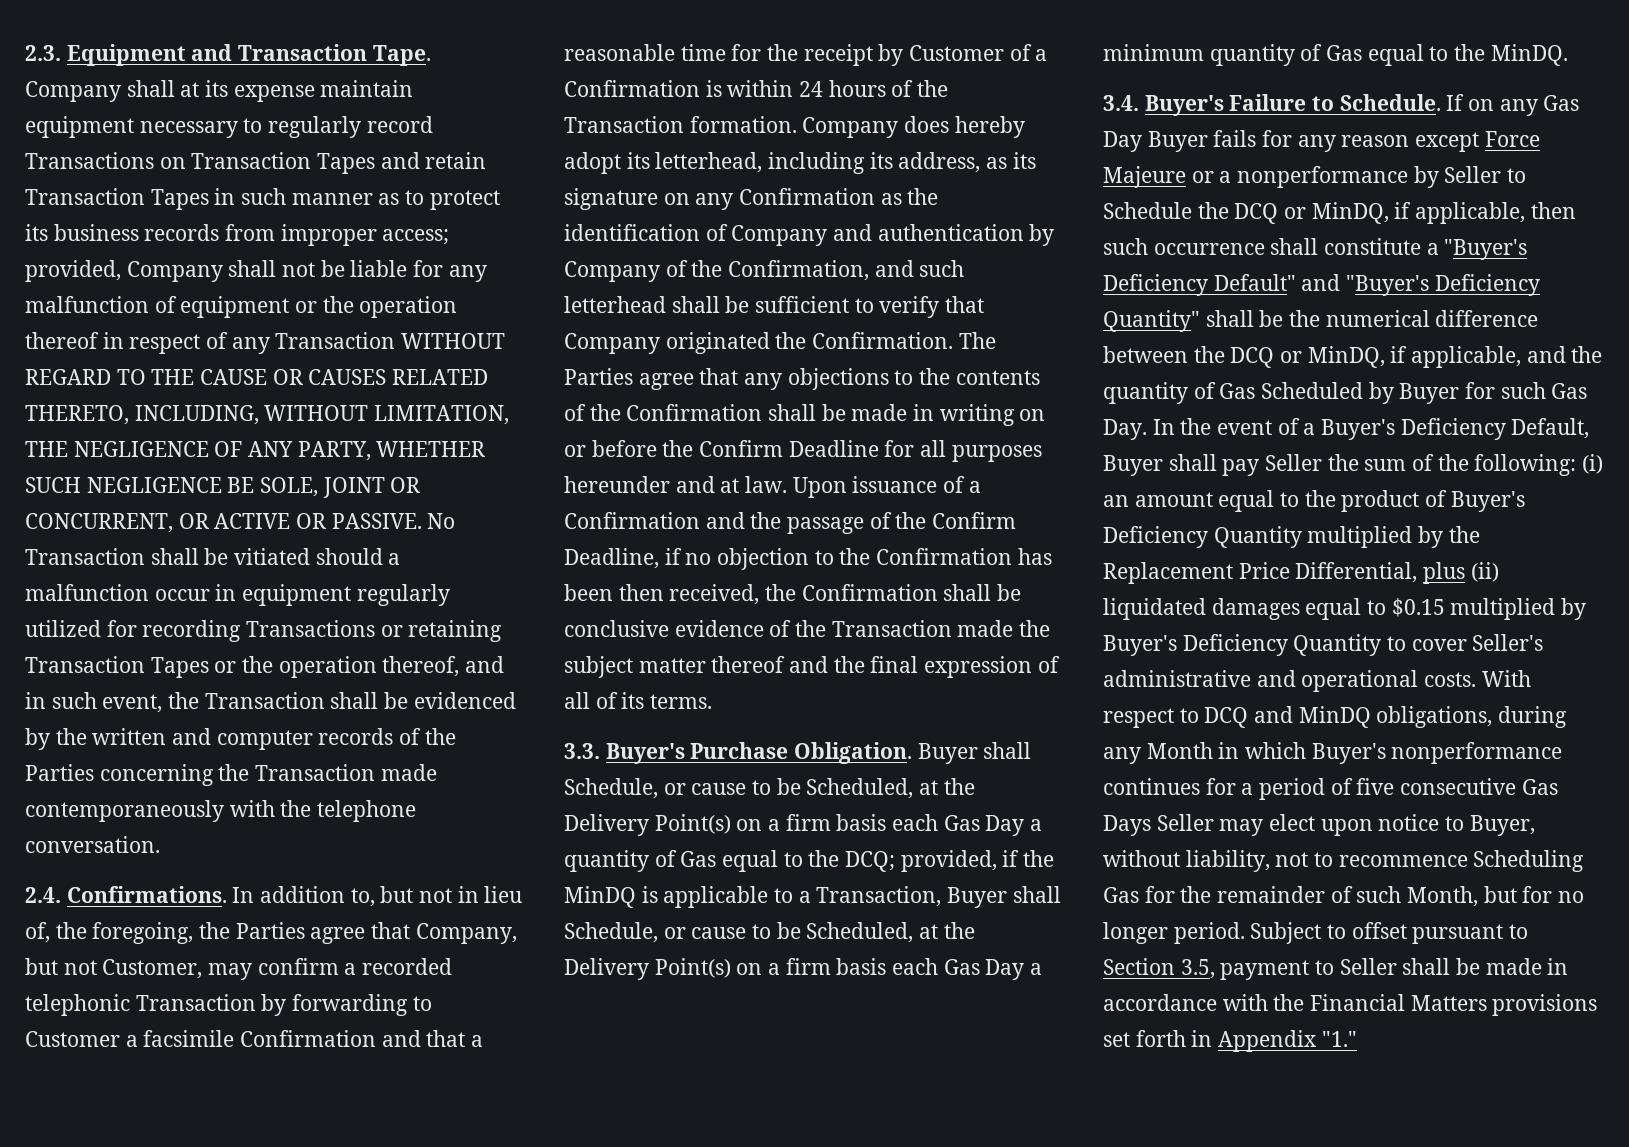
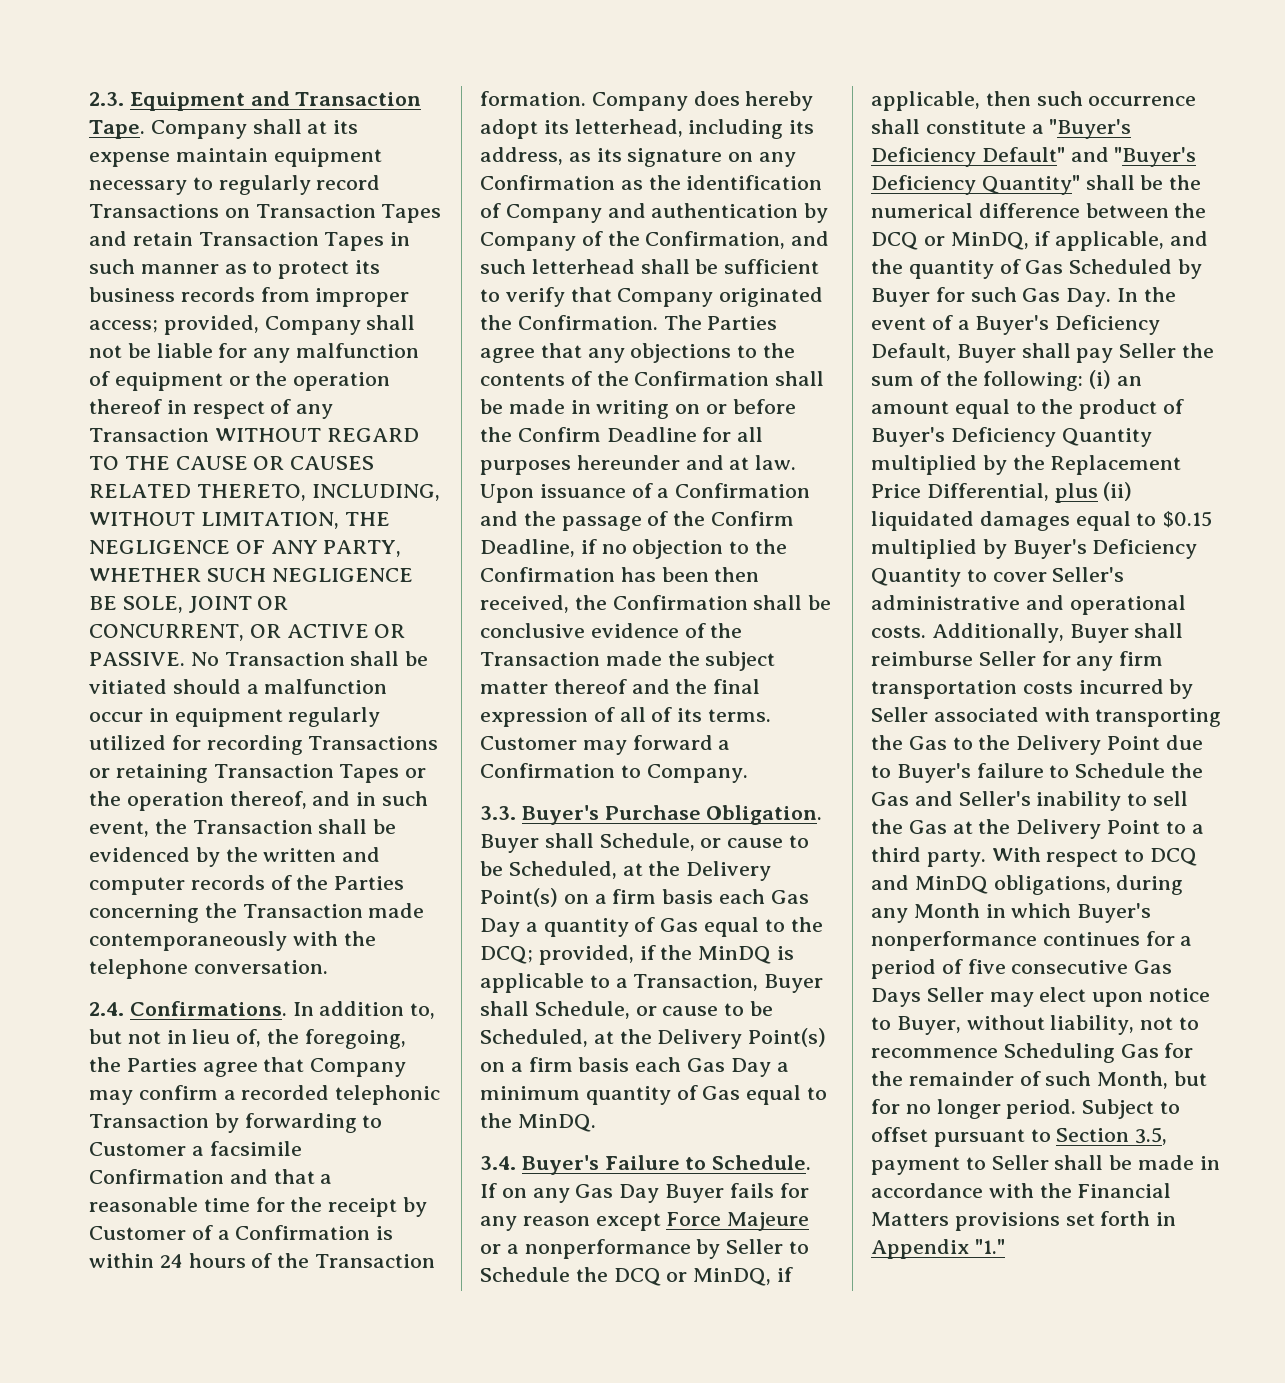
[415,923,517,944] [25,958,203,979] Company, but not Customer, -> [310,1058,407,1077] Company
(713, 701) none -> [480,735,731,755] [480,763,748,783] Customer may forward a Confirmation to Company.
(1477, 679) none -> [931,623,1184,643] [871,651,1164,671] [871,679,1194,699] [871,707,1222,727] [871,735,1203,755] [871,763,1204,783] [871,791,1189,811] [871,819,1204,839] [871,847,986,867] Additionally, Buyer shall reimburse Seller for any firm transportation costs incurred by Seller associated with transporting the Gas to the Delivery Point due to Buyer's failure to Schedule the Gas and Seller's inability to sell the Gas at the Delivery Point to a third party.

